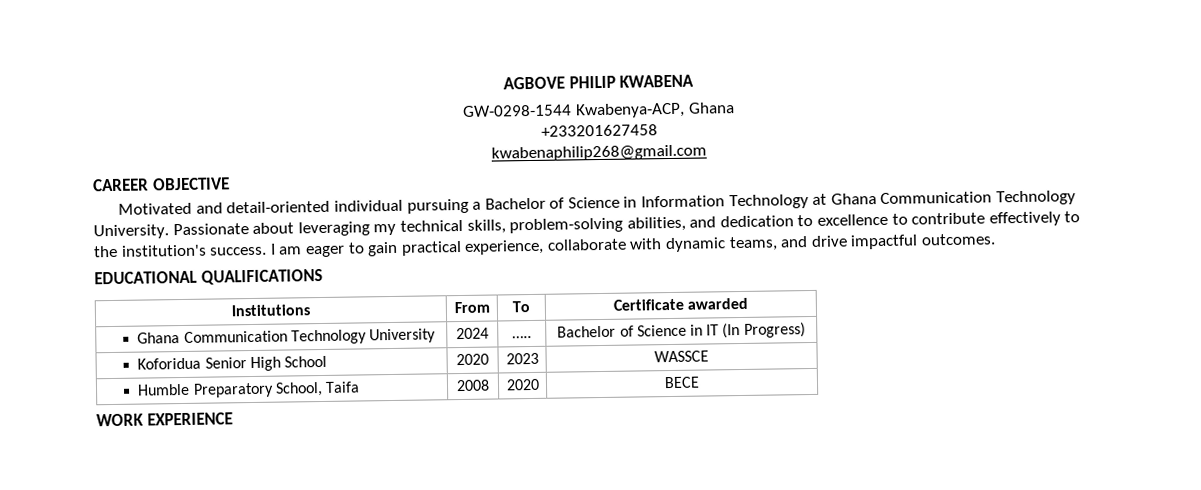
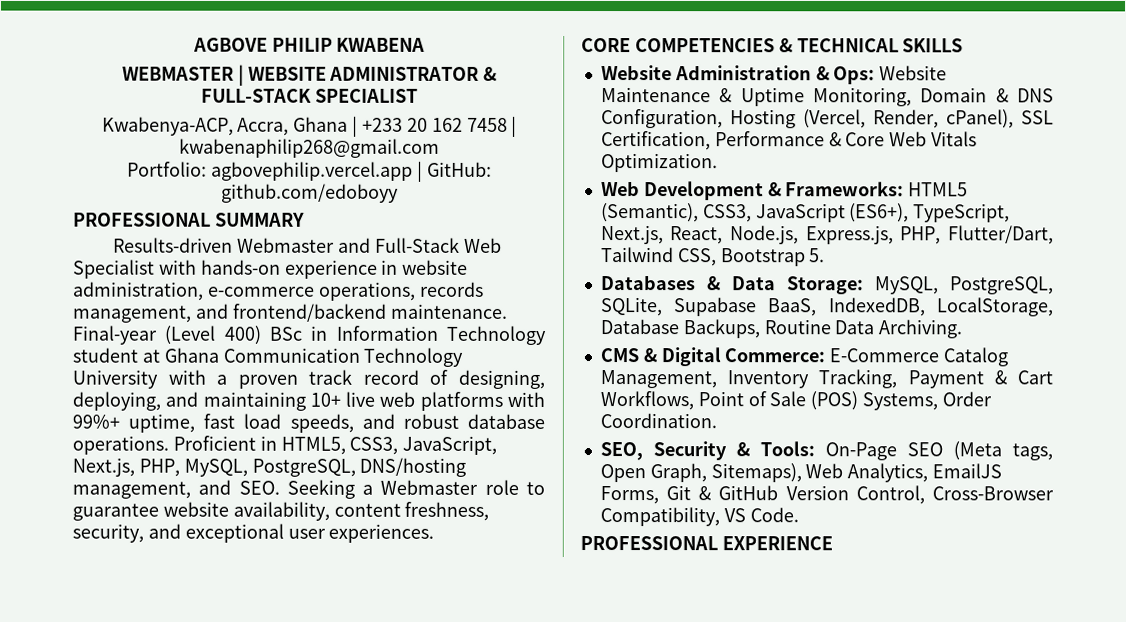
[462,102,735,119] [540,124,658,137] [491,144,707,162] [93,177,230,192] [118,196,620,215] GW-0298-1544 Kwabenya-ACP, Ghana // +233201627458 // kwabenaphilip268@gmail.com // CAREER OBJECTIVE // Motivated and detail-oriented individual pursuing a Bachelor of Science -> [121,64,498,86] [201,88,418,103] [101,115,518,137] [179,138,440,158] [127,160,492,182] [221,183,399,203] [73,212,305,227] [113,237,502,253] [73,259,469,279] [73,281,484,301] [72,303,508,323] [72,325,302,345] WEBMASTER | WEBSITE ADMINISTRATOR & FULL-STACK SPECIALIST // Kwabenya-ACP, Accra, Ghana | +233 20 162 7458 | kwabenaphilip268@gmail.com // Portfolio: agbovephilip.vercel.app | GitHub: github.com/edoboyy // PROFESSIONAL SUMMARY // Results-driven Webmaster and Full-Stack Web Specialist with hands-on experience in website administration, e-commerce operations, records management, and frontend/backend maintenance. Final-year (Level 400) BSc
(809, 202) none -> [72,347,138,363] student
[93,211,1081,240] [93,233,997,258] [94,268,323,285] [231,304,310,317] [453,301,490,314] [512,301,530,313] [612,297,749,311] [137,328,436,345] [456,327,489,340] [512,335,532,339] [557,322,806,339] [137,355,327,372] [456,353,489,366] [505,352,539,365] [654,350,710,363] [137,381,360,398] [456,379,490,392] [505,378,540,391] [664,376,701,389] [96,413,144,427] University. Passionate about leveraging my technical skills, problem-solving abilities, and dedication to excellence to contribute effectively to the institution's success. I am eager to gain practical experience, collaborate with dynamic teams, and drive impactful outcomes. // EDUCATIONAL QUALIFICATIONS // Institutions | From | To | Certificate awarded // Ghana Communication Technology University | 2024 | ….. | Bachelor of Science in IT (In Progress) // Koforidua Senior High School | 2020 | 2023 | WASSCE // Humble Preparatory School, Taifa | 2008 | 2020 | BECE // WORK -> [72,369,545,389] [72,391,545,411] [72,413,545,433] [72,435,498,455] [72,457,467,477] [72,479,545,499] [72,501,490,521] [72,523,435,543] [581,38,964,53] [600,65,948,85] [600,87,1054,107] [600,109,1054,129] [600,131,978,151] [600,153,718,173] [600,181,969,201] [600,203,1011,223] [600,225,1054,245] [600,247,826,267] [600,275,1054,295] [599,297,1054,317] [599,319,963,339] [599,347,1009,367] [599,369,1053,389] [599,391,992,411] [599,413,717,429] [599,441,1053,461] [599,463,1003,483] [599,485,1054,505] [599,507,799,527] [580,536,718,551] University with a proven track record of designing, deploying, and maintaining 10+ live web platforms with 99%+ uptime, fast load speeds, and robust database operations. Proficient in HTML5, CSS3, JavaScript, Next.js, PHP, MySQL, PostgreSQL, DNS/hosting management, and SEO. Seeking a Webmaster role to guarantee website availability, content freshness, security, and exceptional user experiences. // CORE COMPETENCIES & TECHNICAL SKILLS // Website Administration & Ops: Website Maintenance & Uptime Monitoring, Domain & DNS Configuration, Hosting (Vercel, Render, cPanel), SSL Certification, Performance & Core Web Vitals Optimization. // Web Development & Frameworks: HTML5 (Semantic), CSS3, JavaScript (ES6+), TypeScript, Next.js, React, Node.js, Express.js, PHP, Flutter/Dart, Tailwind CSS, Bootstrap 5. // Databases & Data Storage: MySQL, PostgreSQL, SQLite, Supabase BaaS, IndexedDB, LocalStorage, Database Backups, Routine Data Archiving. // CMS & Digital Commerce: E-Commerce Catalog Management, Inventory Tracking, Payment & Cart Workflows, Point of Sale (POS) Systems, Order Coordination. // SEO, Security & Tools: On-Page SEO (Meta tags, Open Graph, Sitemaps), Web Analytics, EmailJS Forms, Git & GitHub Version Control, Cross-Browser Compatibility, VS Code. // PROFESSIONAL

